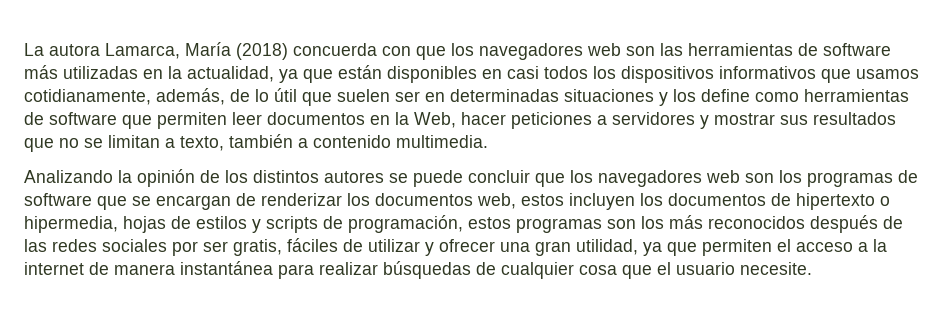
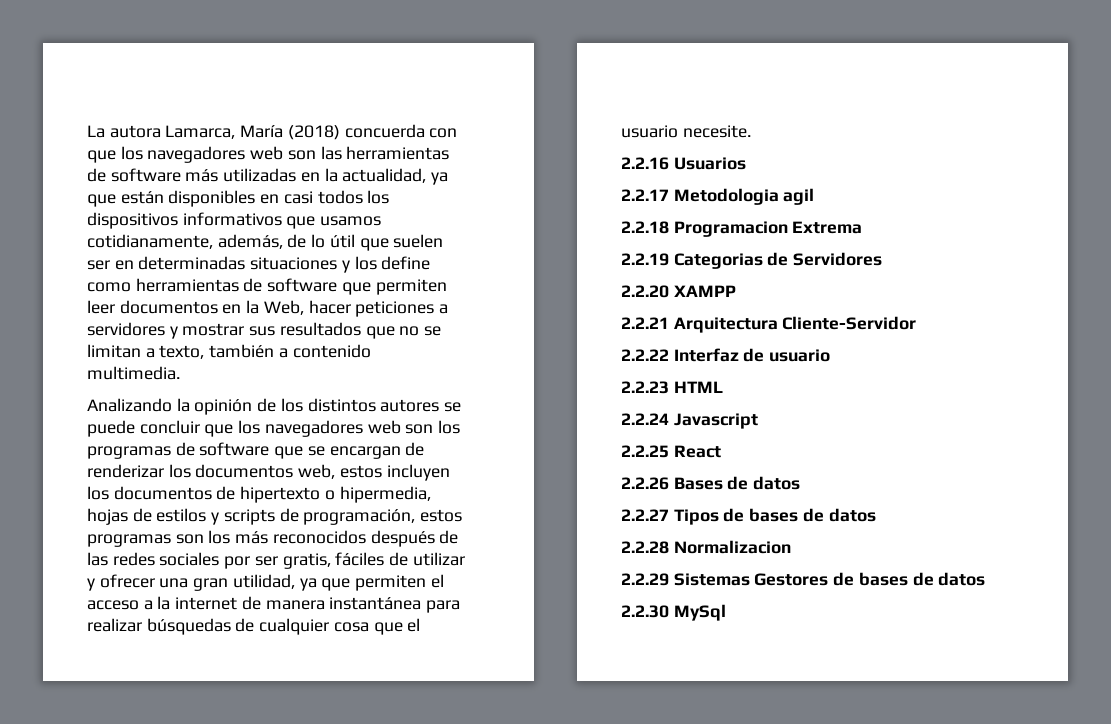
(812, 268) none -> [621,157,746,170] [621,188,815,205] [621,221,863,237] [621,252,883,269] [621,285,736,298] [621,316,917,333] [621,348,831,362] [621,381,723,394] [621,413,758,429] [621,445,721,458] [621,476,801,490] [621,508,876,525] [621,540,791,554] [621,572,986,586] [621,604,726,621] // 2.2.16 Usuarios // 2.2.17 Metodologia agil // 2.2.18 Programacion Extrema // 2.2.19 Categorias de Servidores // 2.2.20 XAMPP // 2.2.21 Arquitectura Cliente-Servidor // 2.2.22 Interfaz de usuario // 2.2.23 HTML // 2.2.24 Javascript // 2.2.25 React // 2.2.26 Bases de datos // 2.2.27 Tipos de bases de datos // 2.2.28 Normalizacion // 2.2.29 Sistemas Gestores de bases de datos // 2.2.30 MySql

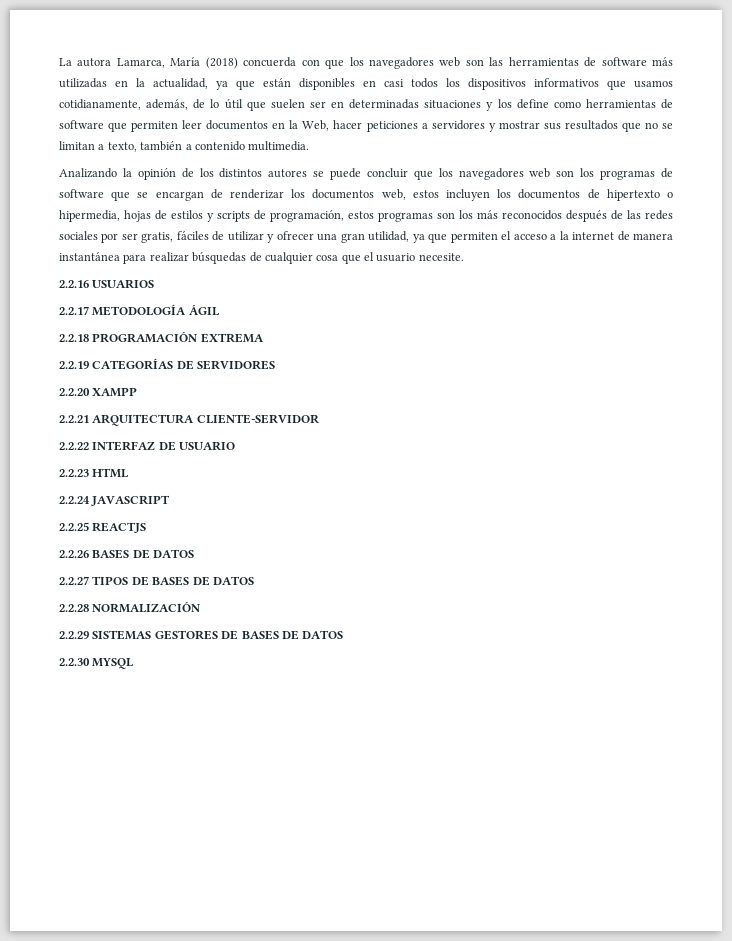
[673,157,746,170] Usuarios -> [92,279,155,289] USUARIOS
[673,188,815,205] Metodologia agil -> [92,304,219,316] METODOLOGÍA ÁGIL
[673,221,863,237] Programacion Extrema -> [92,331,264,343] PROGRAMACIÓN EXTREMA
[673,252,883,269] Categorias de Servidores -> [92,358,276,370] CATEGORÍAS DE SERVIDORES
[673,316,917,333] Arquitectura Cliente-Servidor -> [92,414,319,426] ARQUITECTURA CLIENTE-SERVIDOR
[673,348,831,362] Interfaz de usuario -> [92,441,236,451] INTERFAZ DE USUARIO
[673,413,758,429] Javascript -> [91,495,171,506] JAVASCRIPT
[673,445,721,458] React -> [92,522,147,533] REACTJS
[673,476,801,490] [621,508,876,525] Bases de datos // 2.2.27 Tipos de bases de datos -> [92,549,195,559] [59,576,254,586] BASES DE DATOS // 2.2.27 TIPOS DE BASES DE DATOS
[673,540,791,554] Normalizacion -> [92,601,201,613] NORMALIZACIÓN
[673,572,986,586] Sistemas Gestores de bases de datos -> [92,630,344,640] SISTEMAS GESTORES DE BASES DE DATOS
[673,604,726,621] MySql -> [92,658,134,669] MYSQL

